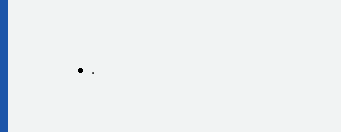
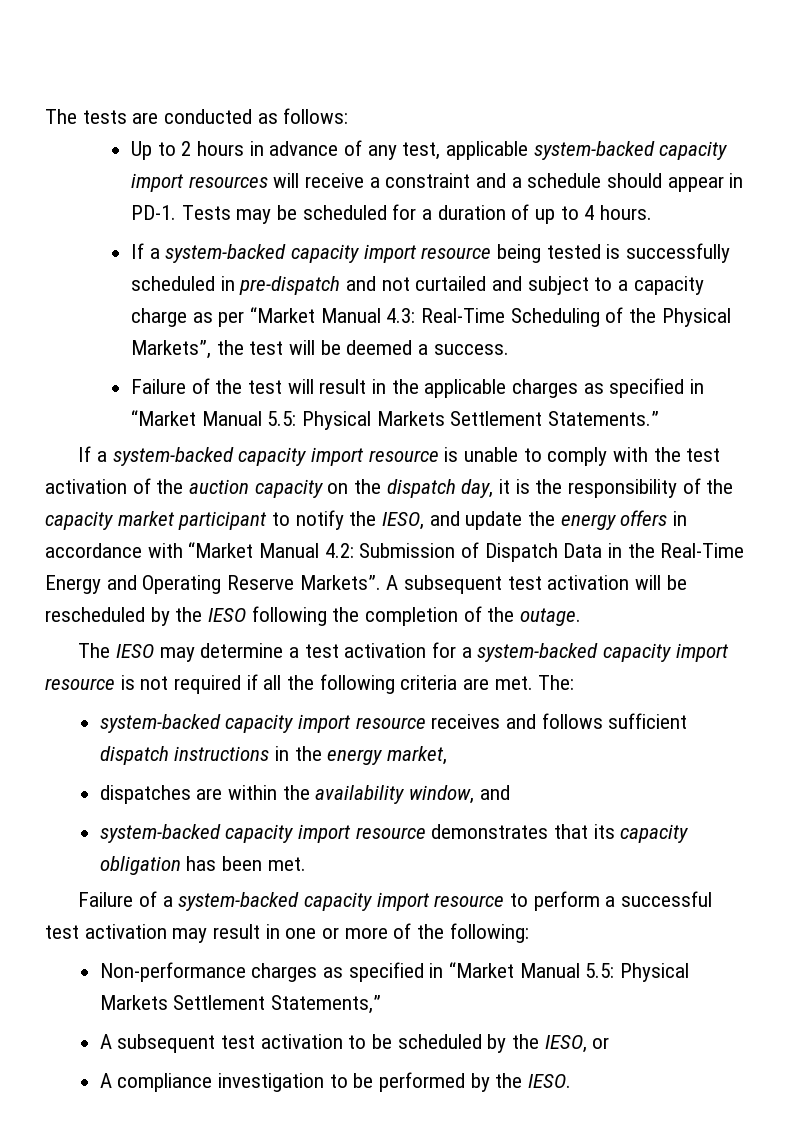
[90,72,95,74] . -> [45,108,349,124] [130,140,728,160] [130,173,744,192] [130,204,652,224] [130,243,730,263] [130,276,704,295] [130,307,731,327] [130,340,509,359] [130,378,704,398] [130,410,659,430] [78,446,721,466] [45,478,734,498] [45,510,688,530] [45,542,745,562] [45,575,687,594] [45,606,582,626] [78,642,729,662] [45,674,575,694] [99,713,688,733] [99,746,447,765] [99,785,510,804] [99,824,689,843] [99,856,306,875] [78,891,713,911] [45,923,529,943] [99,962,689,982] [99,995,381,1014] [99,1034,610,1053] [99,1072,571,1092] The tests are conducted as follows: // Up to 2 hours in advance of any test, applicable system-backed capacity import resources will receive a constraint and a schedule should appear in PD-1. Tests may be scheduled for a duration of up to 4 hours. // If a system-backed capacity import resource being tested is successfully scheduled in pre-dispatch and not curtailed and subject to a capacity charge as per “Market Manual 4.3: Real-Time Scheduling of the Physical Markets”, the test will be deemed a success. // Failure of the test will result in the applicable charges as specified in “Market Manual 5.5: Physical Markets Settlement Statements.” // If a system-backed capacity import resource is unable to comply with the test activation of the auction capacity on the dispatch day, it is the responsibility of the capacity market participant to notify the IESO, and update the energy offers in accordance with “Market Manual 4.2: Submission of Dispatch Data in the Real-Time Energy and Operating Reserve Markets”. A subsequent test activation will be rescheduled by the IESO following the completion of the outage. // The IESO may determine a test activation for a system-backed capacity import resource is not required if all the following criteria are met. The: // system-backed capacity import resource receives and follows sufficient dispatch instructions in the energy market, // dispatches are within the availability window, and // system-backed capacity import resource demonstrates that its capacity obligation has been met. // Failure of a system-backed capacity import resource to perform a successful test activation may result in one or more of the following: // Non-performance charges as specified in “Market Manual 5.5: Physical Markets Settlement Statements,” // A subsequent test activation to be scheduled by the IESO, or // A compliance investigation to be performed by the IESO.

